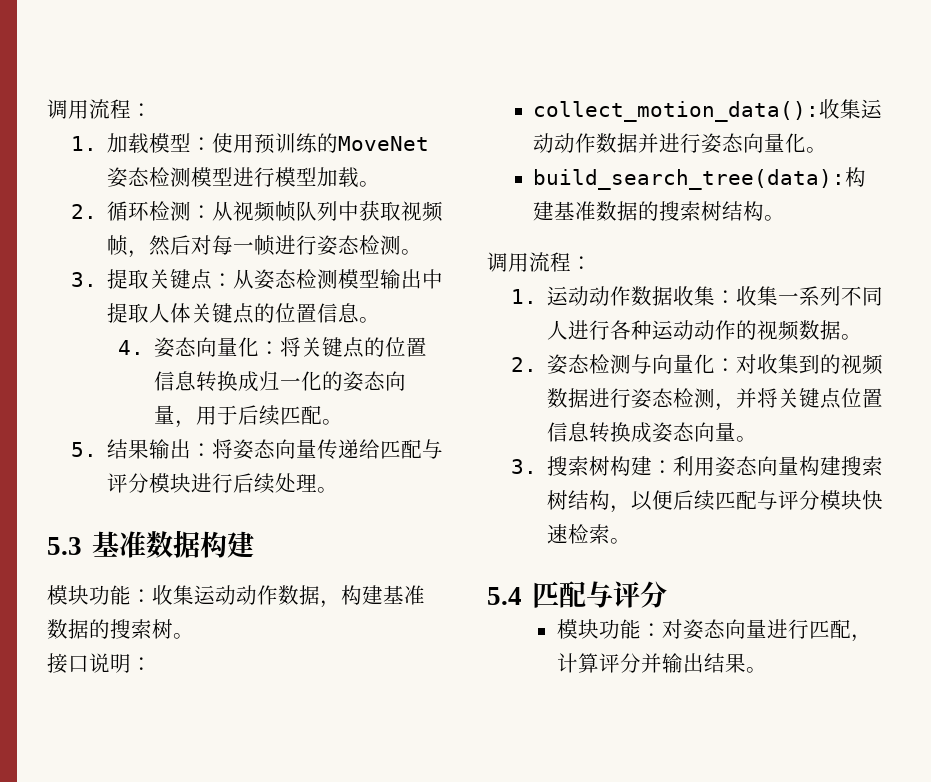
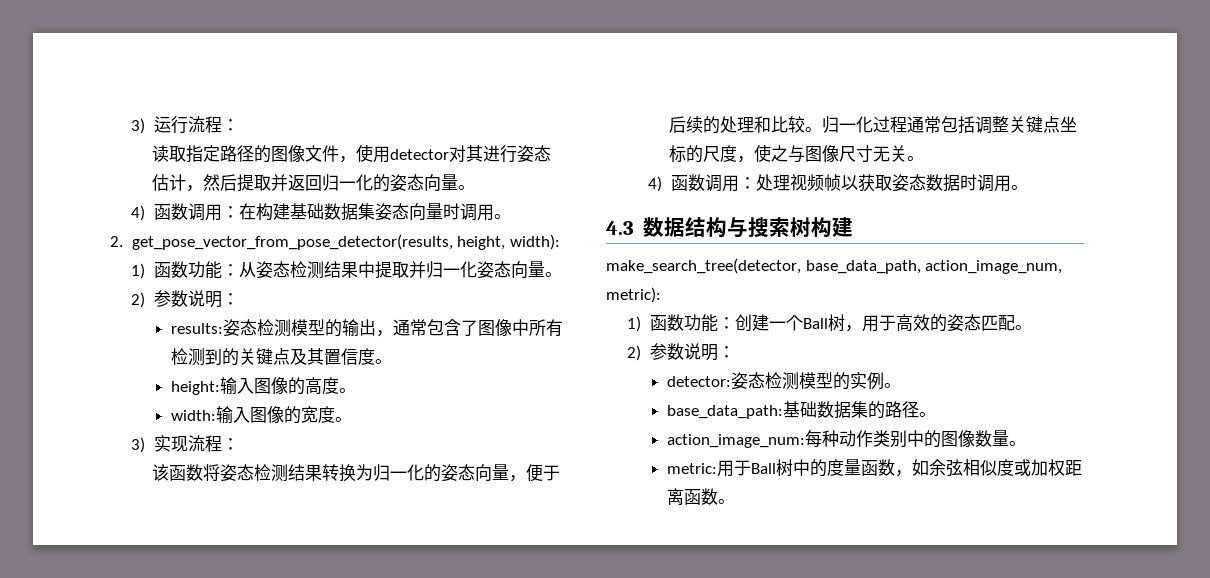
[47,99,152,119] [70,133,429,154] [106,167,380,188] [70,201,443,222] [106,235,422,258] [70,269,443,290] [106,303,380,324] [117,337,428,358] [154,371,260,392] 调用流程： // 1.加载模型：使用预训练的MoveNet姿态检测模型进行模型加载。 // 2.循环检测：从视频帧队列中获取视频帧，然后对每一帧进行姿态检测。 // 3.提取关键点：从姿态检测模型输出中提取人体关键点的位置信息。 // 4.姿态向量化：将关键点的位置信息转换成 -> [131,116,239,134] [152,144,552,163] [152,174,476,192] [131,203,511,221] [110,234,560,250] [131,261,562,279] [131,290,239,308] [171,319,564,337] [171,348,393,366] [171,377,357,395] [171,406,353,424] [131,435,239,453] [152,464,374,482] 3)运行流程： // 读取指定路径的图像文件，使用detector对其进行姿态估计，然后提取并返回归一化的姿态向量。 // 4)函数调用：在构建基础数据集姿态向量时调用。 // 2. get_pose_vector_from_pose_detector(results, height, width): // 1)函数功能：从姿态检测结果中提取并归一化姿态向量。 // 2)参数说明： // results:姿态检测模型的输出，通常包含了图像中所有检测到的关键点及其置信度。 // height:输入图像的高度。 // width:输入图像的宽度。 // 3)实现流程： // 该函数将姿态检测结果转换为
[196,405,344,426] [70,439,443,460] [106,473,338,494] [47,530,255,558] [47,585,425,608] [47,619,194,639] [47,653,152,674] [533,99,883,122] [533,133,828,154] [533,167,867,190] [533,201,786,221] [487,252,592,272] [510,286,883,306] [546,320,862,341] [510,354,883,375] [546,388,883,411] [546,422,757,443] [510,456,883,477] [546,490,883,513] [546,524,631,544] [487,581,668,608] [556,619,872,642] [556,653,746,673] 用于后续匹配。 // 5.结果输出：将姿态向量传递给匹配与评分模块进行后续处理。 // 5.3基准数据构建 // 模块功能：收集运动动作数据，构建基准数据的搜索树。 // 接口说明： // collect_motion_data():收集运动动作数据并进行姿态向量化。 // build_search_tree(data):构建基准数据的搜索树结构。 // 调用流程： // 1.运动动作数据收集：收集一系列不同人进行各种运动动作的视频数据。 // 2.姿态检测与向量化：对收集到的视频数据进行姿态检测，并将关键点位置信息转换成姿态向量。 // 3.搜索树构建：利用姿态向量构建搜索树结构，以便后续匹配与评分模块快速检索。 // 5.4匹配与评分 // 模块功能：对姿态向量进行匹配，计算评分并输出结果 -> [526,464,561,482] [669,116,1078,134] [669,144,925,163] [648,174,1028,192] [606,217,853,238] [606,258,1063,274] [606,287,661,303] [627,314,1032,332] [627,343,735,361] [666,372,901,390] [666,401,936,419] [666,430,1026,448] [666,459,1082,477] [666,488,718,505] 便于后续的处理和比较。归一化过程通常包括调整关键点坐标的尺度，使之与图像尺寸无关。 // 4)函数调用：处理视频帧以获取姿态数据时调用。 // 4.3数据结构与搜索树构建 // make_search_tree(detector, base_data_path, action_image_num, metric): // 1)函数功能：创建一个Ball树，用于高效的姿态匹配。 // 2)参数说明： // detector:姿态检测模型的实例。 // base_data_path:基础数据集的路径。 // action_image_num:每种动作类别中的图像数量。 // metric:用于Ball树中的度量函数，如余弦相似度或加权距离函数

